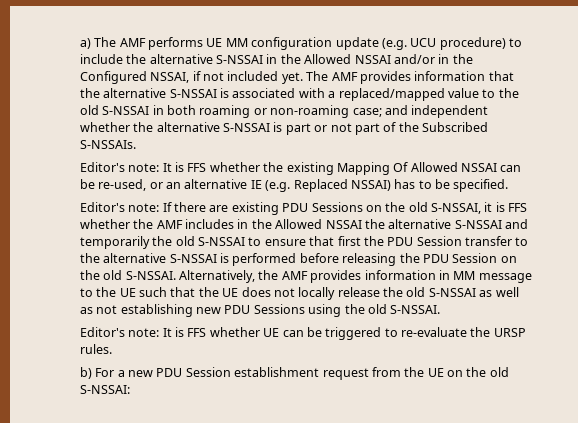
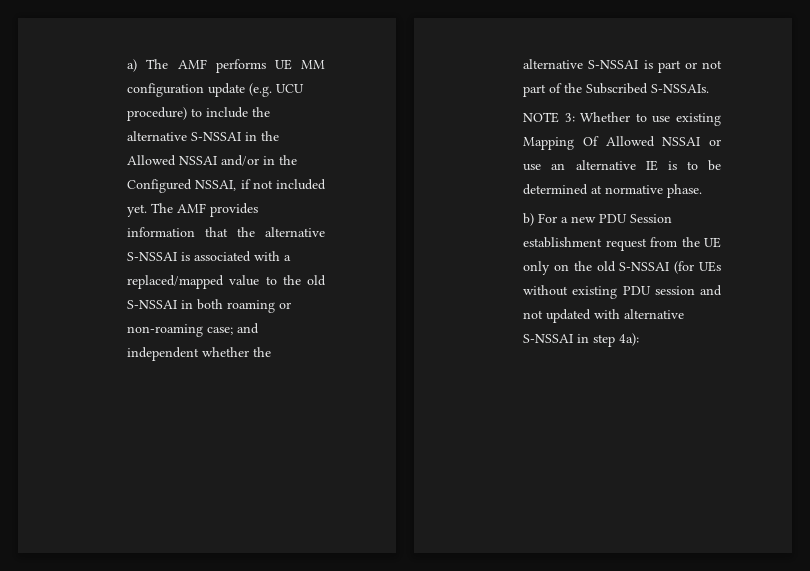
[79,162,284,172] Editor's note: It is FFS whether the -> [523,112,671,123] NOTE 3: Whether to use
[500,165,522,172] [79,179,509,192] [79,202,528,215] [79,219,529,229] [79,236,529,249] [79,253,517,266] [79,270,532,283] [79,287,519,300] [79,304,441,317] [79,327,526,340] [79,344,112,354] can be re-used, or an alternative IE (e.g. Replaced NSSAI) has to be specified. // Editor's note: If there are existing PDU Sessions on the old S-NSSAI, it is FFS whether the AMF includes in the Allowed NSSAI the alternative S-NSSAI and temporarily the old S-NSSAI to ensure that first the PDU Session transfer to the alternative S-NSSAI is performed before releasing the PDU Session on the old S-NSSAI. Alternatively, the AMF provides information in MM message to the UE such that the UE does not locally release the old S-NSSAI as well as not establishing new PDU Sessions using the old S-NSSAI. // Editor's note: It is FFS whether UE can be triggered to re-evaluate the URSP rules. -> [709,139,721,146] [523,160,721,171] [523,184,703,198] or use an alternative IE is to be determined at normative phase.
[447,367,509,377] [79,385,130,394] on the old S-NSSAI: -> [523,261,721,275] [523,285,722,299] [523,309,685,323] [523,333,640,347] only on the old S-NSSAI (for UEs without existing PDU session and not updated with alternative S-NSSAI in step 4a):

